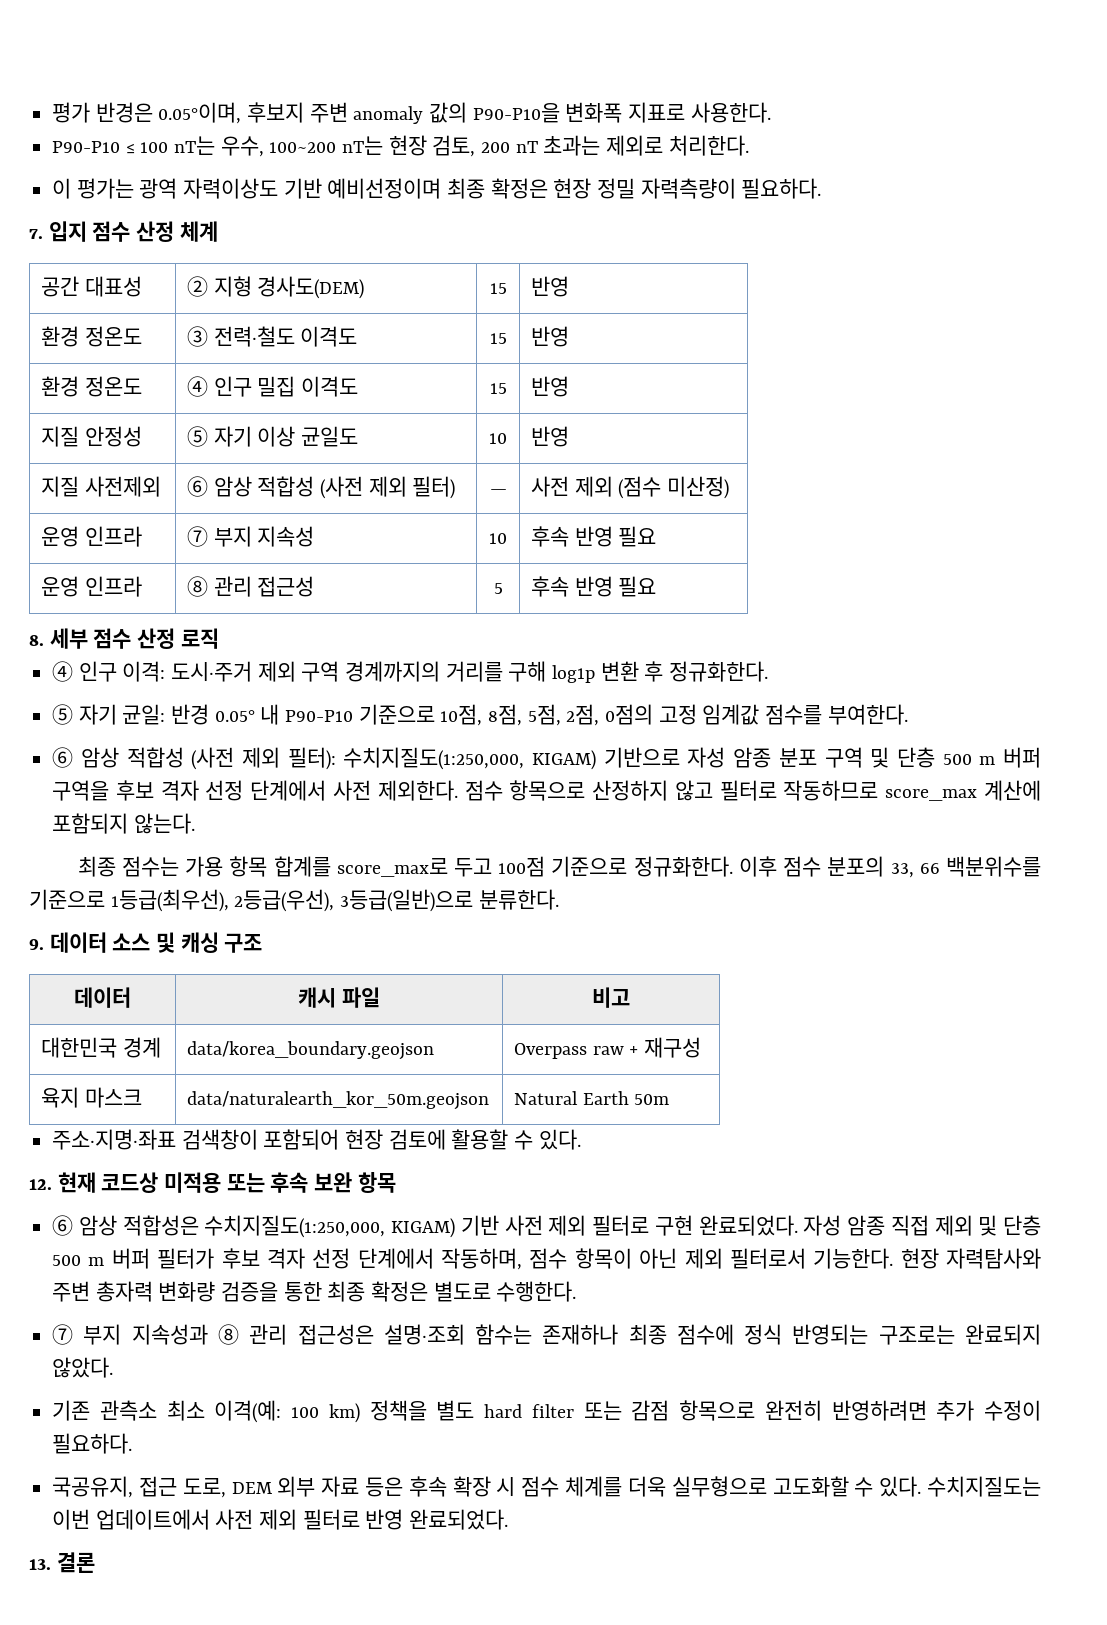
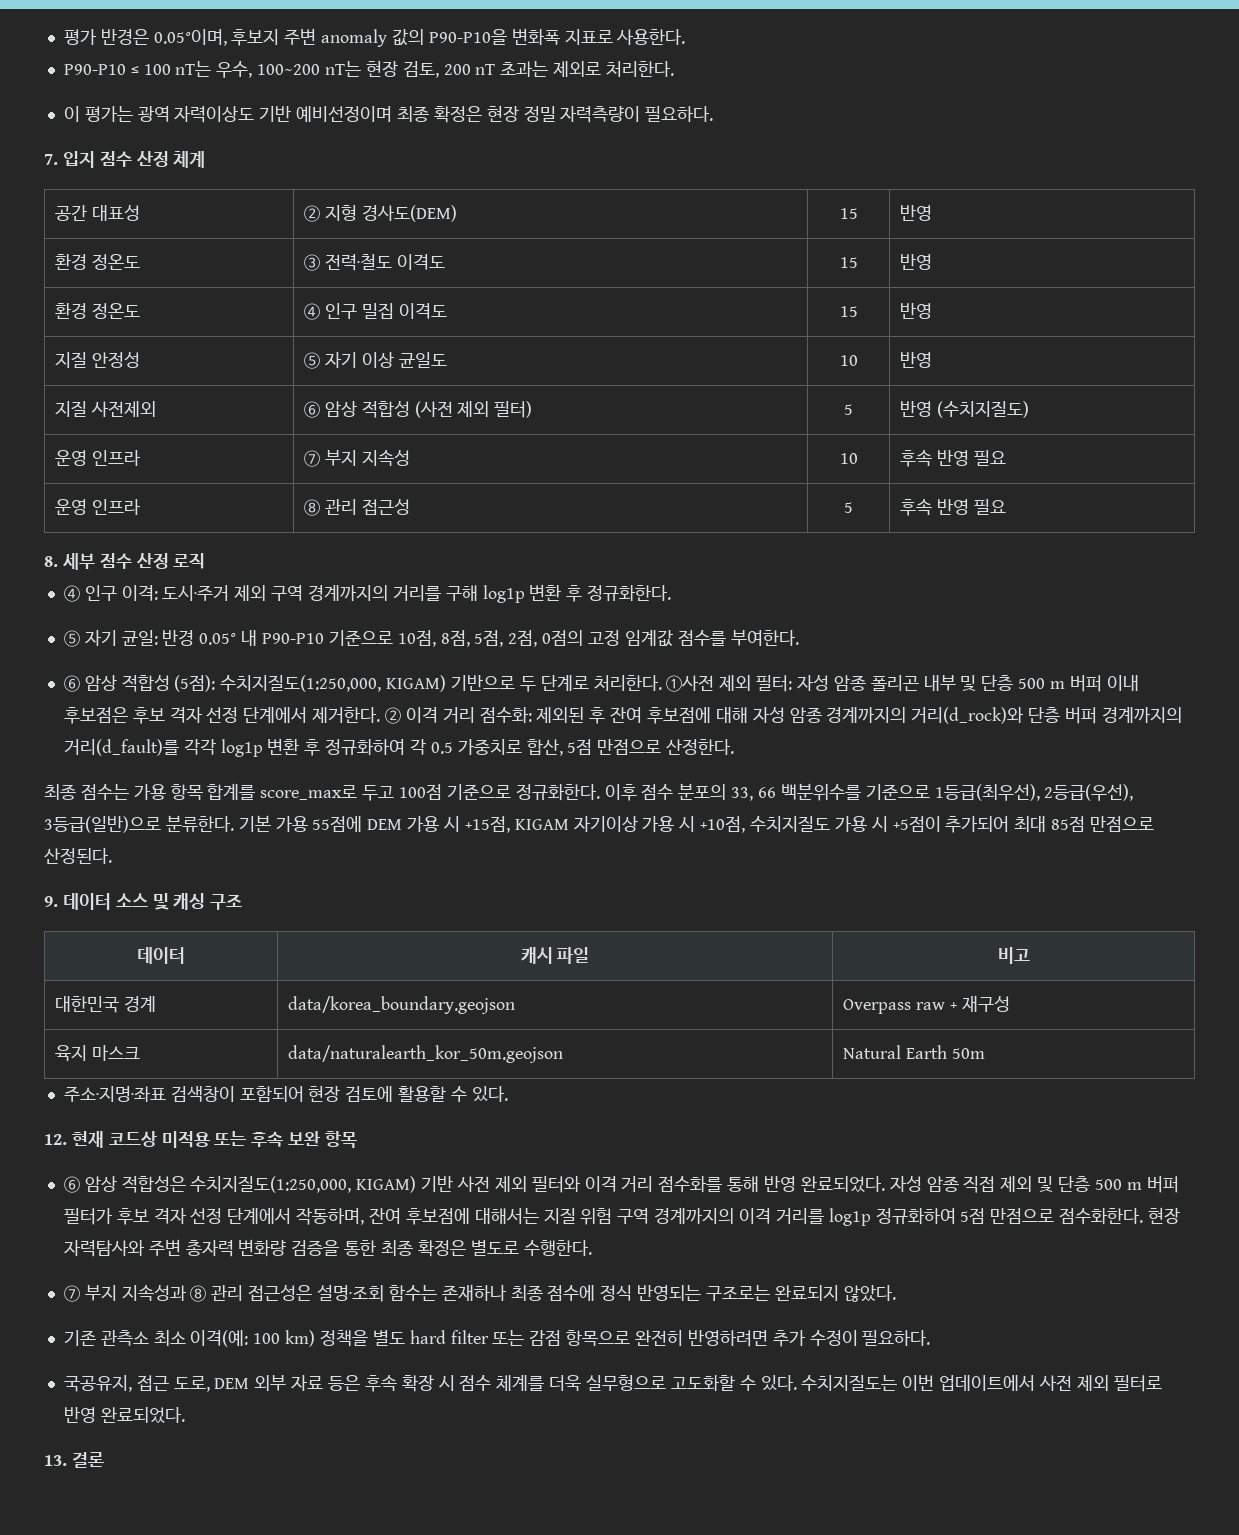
[489,489,507,494] [530,476,729,499] — | 사전 제외 (점수 미산정) -> [844,404,853,415] [899,401,1029,418] 5 | 반영 (수치지질도)
[191,747,1042,770] [52,780,1042,801] [52,813,195,834] (사전 제외 필터): 수치지질도(1:250,000, KIGAM) 기반으로 자성 암종 분포 구역 및 단층 500 m 버퍼 구역을 후보 격자 선정 단계에서 사전 제외한다. 점수 항목으로 산정하지 않고 필터로 작동하므로 score_max 계산에 포함되지 않는다. -> [174,674,1139,692] [63,706,1182,724] [63,738,735,757] (5점): 수치지질도(1:250,000, KIGAM) 기반으로 두 단계로 처리한다. ①사전 제외 필터: 자성 암종 폴리곤 내부 및 단층 500 m 버퍼 이내 후보점은 후보 격자 선정 단계에서 제거한다. ② 이격 거리 점수화: 제외된 후 잔여 후보점에 대해 자성 암종 경계까지의 거리(d_rock)와 단층 버퍼 경계까지의 거리(d_fault)를 각각 log1p 변환 후 정규화하여 각 0.5 가중치로 합산, 5점 만점으로 산정한다.
(559, 899) none -> [238,815,1155,833] [44,848,112,864] 기본 가용 55점에 DEM 가용 시 +15점, KIGAM 자기이상 가용 시 +10점, 수치지질도 가용 시 +5점이 추가되어 최대 85점 만점으로 산정된다.
[592,1215,693,1236] 필터로 구현 -> [531,1175,796,1193] 필터와 이격 거리 점수화를 통해 반영
[529,1248,894,1269] 점수 항목이 아닌 제외 필터로서 기능한다. -> [368,1207,1144,1226] 잔여 후보점에 대해서는 지질 위험 구역 경계까지의 이격 거리를 log1p 정규화하여 5점 만점으로 점수화한다.

